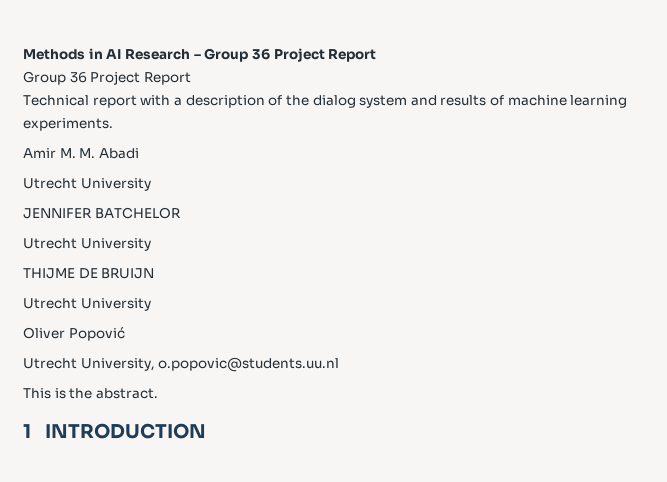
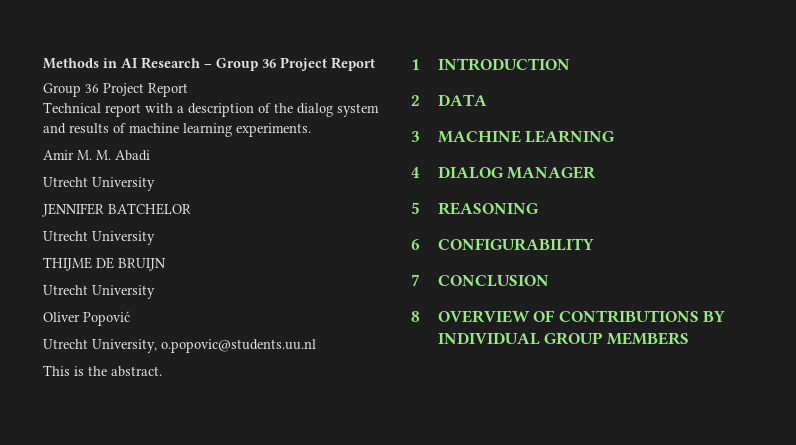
(206, 431) none -> [411,94,487,106] [411,130,615,143] [411,166,597,179] [411,202,538,215] [411,238,594,251] [411,274,549,287] [411,310,726,323] [437,332,689,345] // 2 DATA // 3 MACHINE LEARNING // 4 DIALOG MANAGER // 5 REASONING // 6 CONFIGURABILITY // 7 CONCLUSION // 8 OVERVIEW OF CONTRIBUTIONS BY INDIVIDUAL GROUP MEMBERS

